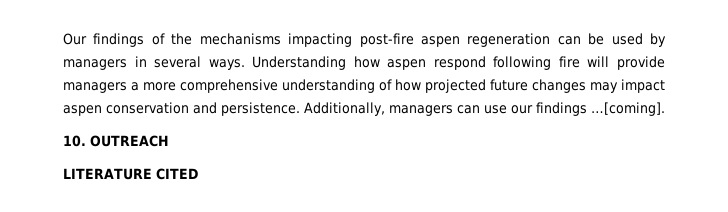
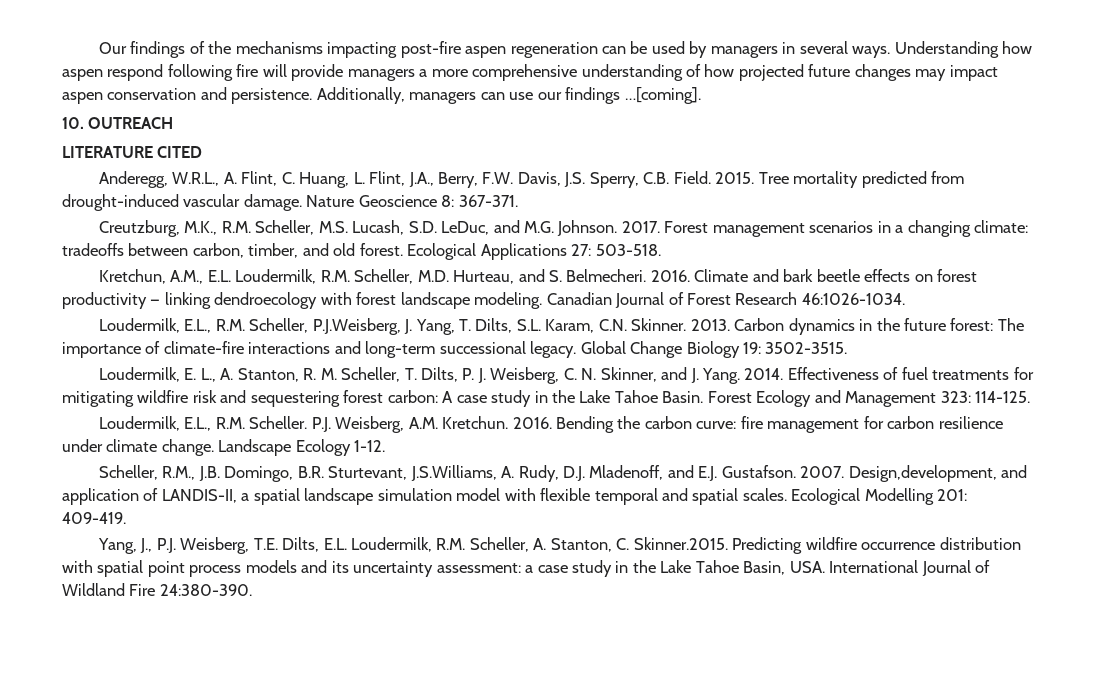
(198, 174) none -> [98,171,964,188] [62,194,518,211] [98,220,1029,237] [62,243,661,260] [98,269,978,284] [62,292,905,309] [98,318,1024,335] [62,341,848,358] [98,367,1034,384] [62,390,1031,407] [98,416,1003,433] [62,439,386,456] [98,465,1028,482] [62,488,968,505] [62,512,126,524] [97,537,1021,554] [62,560,991,577] [62,583,252,596] // Anderegg, W.R.L., A. Flint, C. Huang, L. Flint, J.A., Berry, F.W. Davis, J.S. Sperry, C.B. Field. 2015. Tree mortality predicted from drought-induced vascular damage. Nature Geoscience 8: 367-371. // Creutzburg, M.K., R.M. Scheller, M.S. Lucash, S.D. LeDuc, and M.G. Johnson. 2017. Forest management scenarios in a changing climate: tradeoffs between carbon, timber, and old forest. Ecological Applications 27: 503-518. // Kretchun, A.M., E.L. Loudermilk, R.M. Scheller, M.D. Hurteau, and S. Belmecheri. 2016. Climate and bark beetle effects on forest productivity — linking dendroecology with forest landscape modeling. Canadian Journal of Forest Research 46:1026-1034. // Loudermilk, E.L., R.M. Scheller, P.J.Weisberg, J. Yang, T. Dilts, S.L. Karam, C.N. Skinner. 2013. Carbon dynamics in the future forest: The importance of climate-fire interactions and long-term successional legacy. Global Change Biology 19: 3502-3515. // Loudermilk, E. L., A. Stanton, R. M. Scheller, T. Dilts, P. J. Weisberg, C. N. Skinner, and J. Yang. 2014. Effectiveness of fuel treatments for mitigating wildfire risk and sequestering forest carbon: A case study in the Lake Tahoe Basin. Forest Ecology and Management 323: 114-125. // Loudermilk, E.L., R.M. Scheller. P.J. Weisberg, A.M. Kretchun. 2016. Bending the carbon curve: fire management for carbon resilience under climate change. Landscape Ecology 1-12. // Scheller, R.M., J.B. Domingo, B.R. Sturtevant, J.S.Williams, A. Rudy, D.J. Mladenoff, and E.J. Gustafson. 2007. Design,development, and application of LANDIS-II, a spatial landscape simulation model with flexible temporal and spatial scales. Ecological Modelling 201: 409-419. // Yang, J., P.J. Weisberg, T.E. Dilts, E.L. Loudermilk, R.M. Scheller, A. Stanton, C. Skinner.2015. Predicting wildfire occurrence distribution with spatial point process models and its uncertainty assessment: a case study in the Lake Tahoe Basin, USA. International Journal of Wildland Fire 24:380-390.

